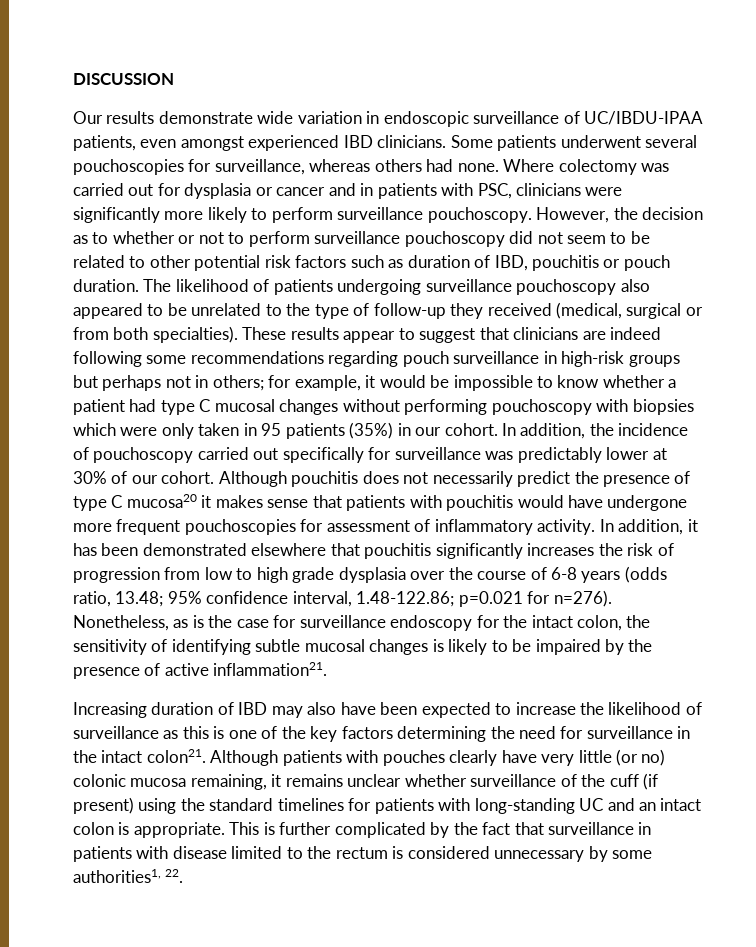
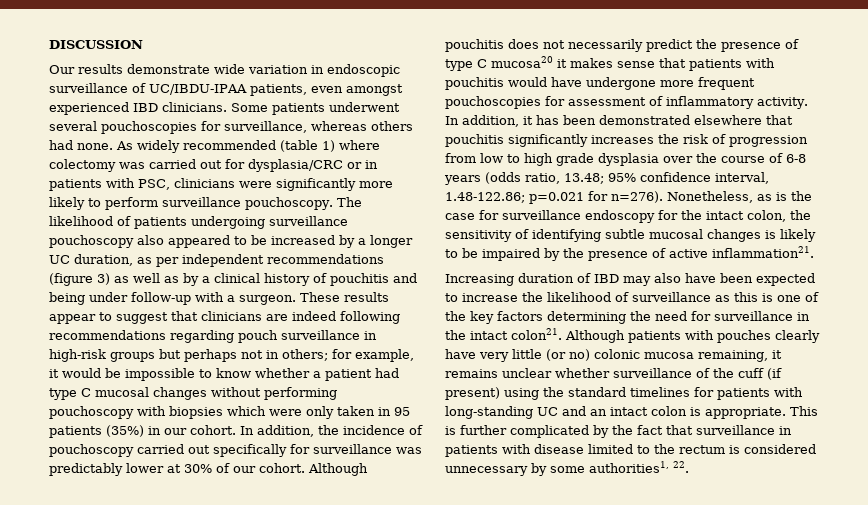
[503,159,555,172] Where -> [116,140,380,153] As widely recommended (table 1) where
[184,183,356,199] dysplasia or cancer and -> [248,159,362,172] dysplasia/CRC or
[536,207,704,223] [73,231,650,247] [73,255,670,271] [73,279,139,292] However, the decision as to whether or not to perform surveillance pouchoscopy did not seem to be related to other potential risk factors such as duration of IBD, pouchitis or pouch duration. -> (333, 203) none
[191,302,703,319] [73,326,238,343] unrelated to the type of follow-up they received (medical, surgical or from both specialties). -> [271,235,413,248] [49,254,384,267] [49,273,417,286] [49,292,296,305] increased by a longer UC duration, as per independent recommendations (figure 3) as well as by a clinical history of pouchitis and being under follow-up with a surgeon.
[146,355,187,364] some -> (400, 317) none

